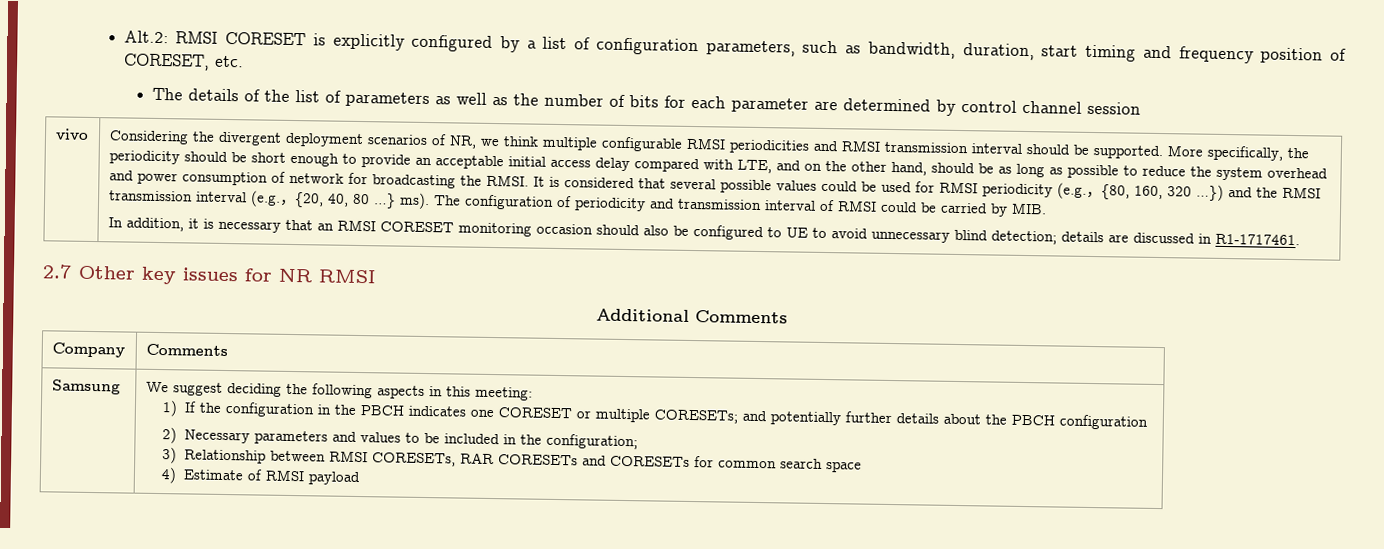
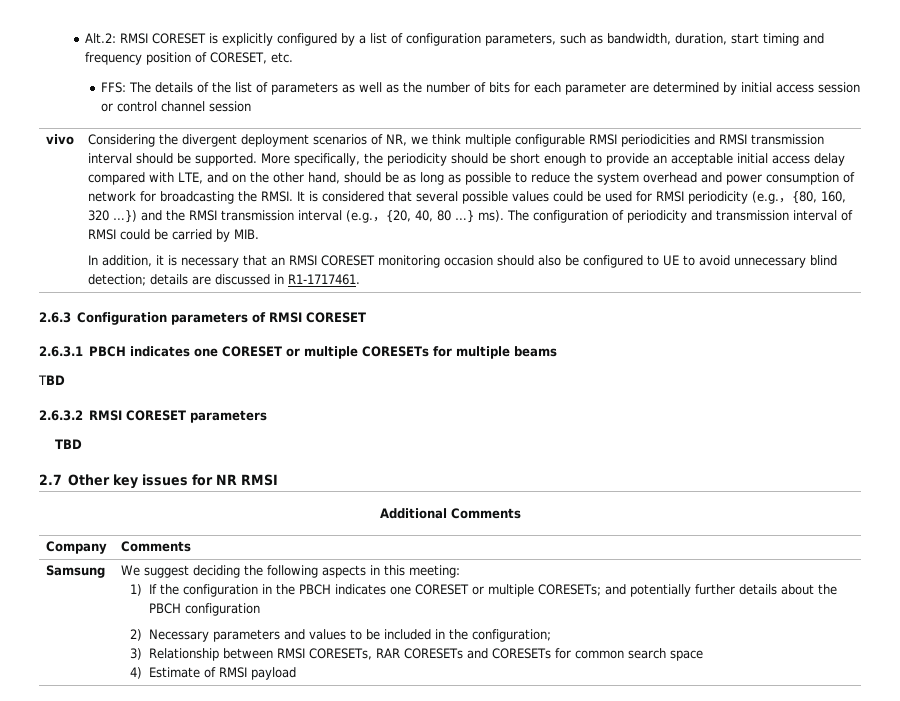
(244, 61) none -> [101,82,127,93] FFS:
(957, 107) none -> [741,82,861,93] [101,103,114,112] initial access session or
(1300, 239) none -> [39,312,367,325] [39,346,558,359] [38,375,65,385] [39,410,268,423] [55,439,83,449] // 2.6.3 Configuration parameters of RMSI CORESET // 2.6.3.1 PBCH indicates one CORESET or multiple CORESETs for multiple beams // TBD // 2.6.3.2 RMSI CORESET parameters // TBD

